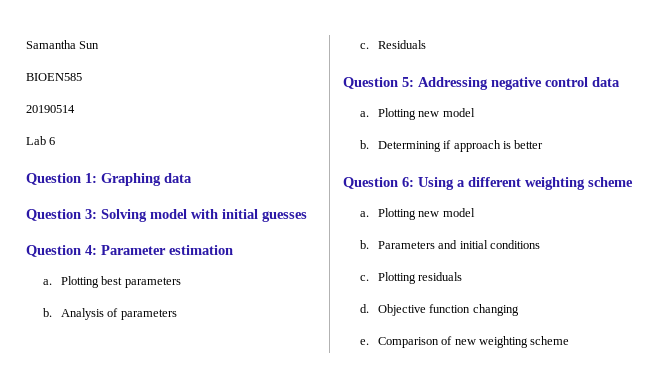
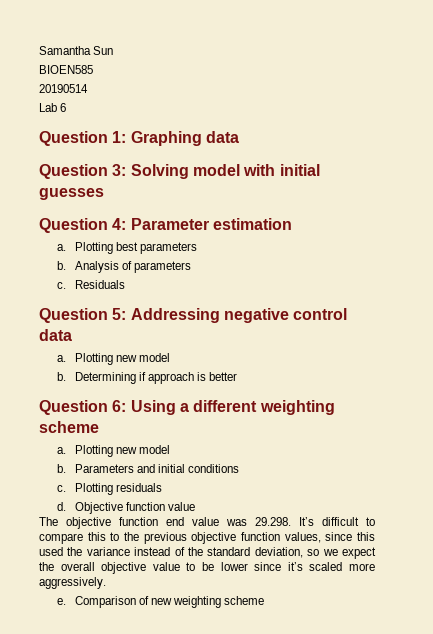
[472,304,519,316] changing -> [168,502,196,511] [39,517,375,529] [39,532,375,544] [39,547,376,559] [39,562,375,574] [39,577,106,589] value // The objective function end value was 29.298. It’s difficult to compare this to the previous objective function values, since this used the variance instead of the standard deviation, so we expect the overall objective value to be lower since it’s scaled more aggressively.

